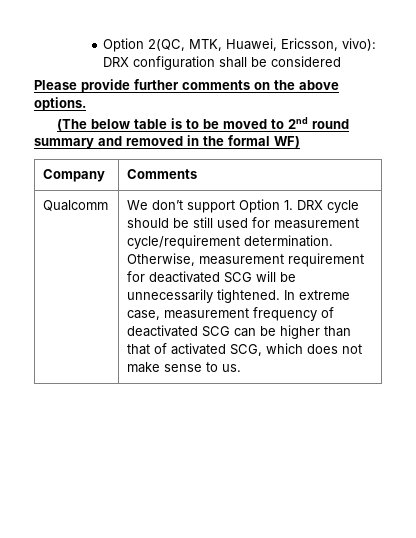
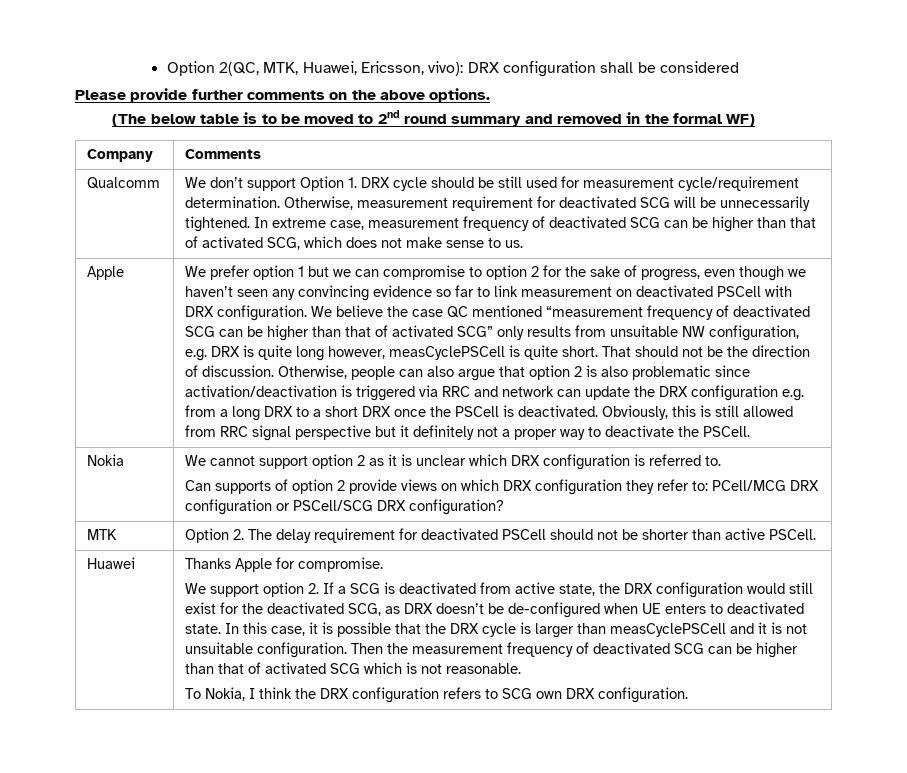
(242, 368) none -> [87,266,125,280] [185,265,807,281] [185,285,793,301] [185,305,811,321] [185,325,800,341] [185,345,811,361] [185,365,751,381] [185,385,805,401] [185,405,794,421] [185,425,751,441] [87,454,125,466] [185,454,722,470] [185,479,820,495] [185,499,505,515] [87,529,118,540] [185,528,817,543] [87,557,136,569] [185,557,384,572] [185,582,814,598] [185,602,805,618] [185,622,808,638] [185,642,799,658] [185,662,522,674] [185,687,689,703] // Apple | We prefer option 1 but we can compromise to option 2 for the sake of progress, even though we haven’t seen any convincing evidence so far to link measurement on deactivated PSCell with DRX configuration. We believe the case QC mentioned “measurement frequency of deactivated SCG can be higher than that of activated SCG” only results from unsuitable NW configuration, e.g. DRX is quite long however, measCyclePSCell is quite short. That should not be the direction of discussion. Otherwise, people can also argue that option 2 is also problematic since activation/deactivation is triggered via RRC and network can update the DRX configuration e.g. from a long DRX to a short DRX once the PSCell is deactivated. Obviously, this is still allowed from RRC signal perspective but it definitely not a proper way to deactivate the PSCell. // Nokia | We cannot support option 2 as it is unclear which DRX configuration is referred to. // Can supports of option 2 provide views on which DRX configuration they refer to: PCell/MCG DRX configuration or PSCell/SCG DRX configuration? // MTK | Option 2. The delay requirement for deactivated PSCell should not be shorter than active PSCell. // Huawei | Thanks Apple for compromise. // We support option 2. If a SCG is deactivated from active state, the DRX configuration would still exist for the deactivated SCG, as DRX doesn’t be de-configured when UE enters to deactivated state. In this case, it is possible that the DRX cycle is larger than measCyclePSCell and it is not unsuitable configuration. Then the measurement frequency of deactivated SCG can be higher than that of activated SCG which is not reasonable. // To Nokia, I think the DRX configuration refers to SCG own DRX configuration.

